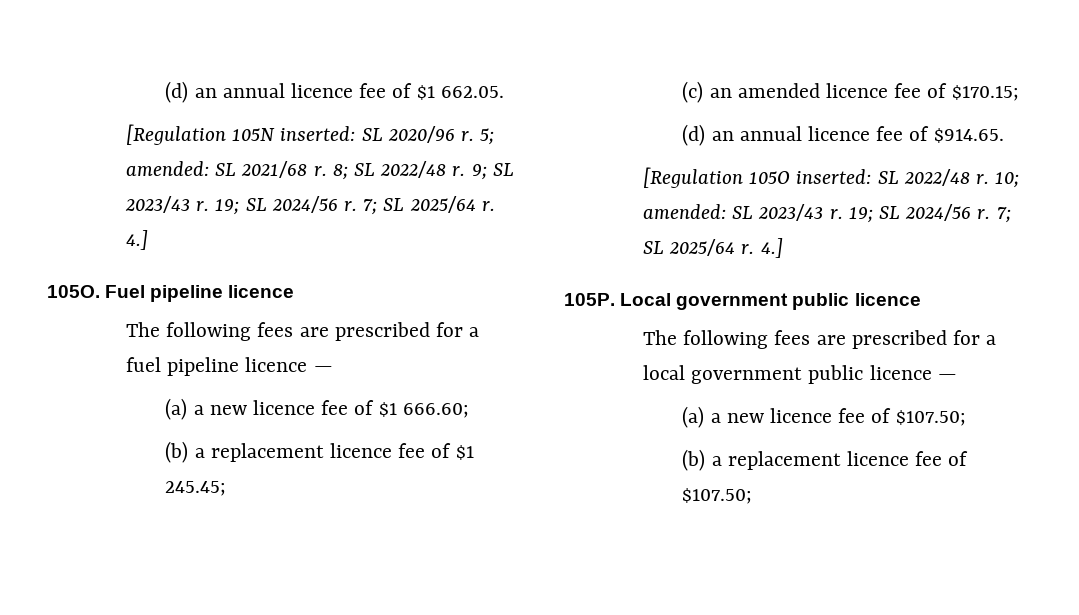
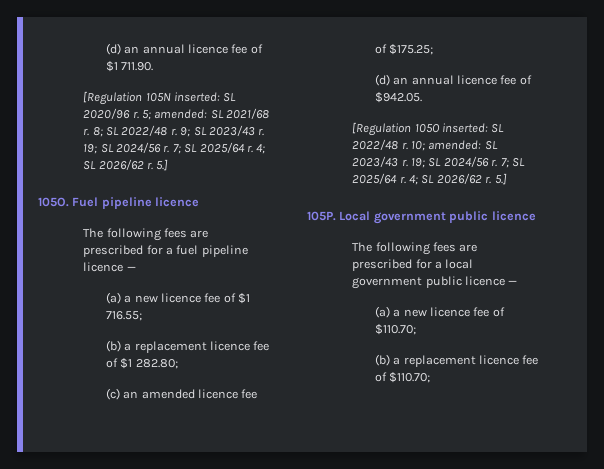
[440,86,504,98] 662.05. -> [121,62,154,71] 711.90.
[125,230,148,250] 4.] -> [256,144,266,154] [83,159,169,171] 4; SL 2026/62 r. 5.]
[402,403,469,418] 666.60; -> [105,311,142,321] 716.55;
[165,481,227,496] 245.45; -> [135,359,178,369] 282.80;
[951,85,1019,101] [682,124,1004,146] $170.15; // (d) an annual licence fee of $914.65. -> [389,44,434,55] [374,74,532,86] [374,92,422,103] $175.25; // (d) an annual licence fee of $942.05.
[760,238,783,258] 4.] -> [409,173,507,185] 4; SL 2026/62 r. 5.]
[895,410,966,426] [682,449,969,471] [682,488,753,504] $107.50; // (b) a replacement licence fee of $107.50; -> [374,324,416,335] [374,354,539,367] [374,372,431,383] $110.70; // (b) a replacement licence fee of $110.70;

